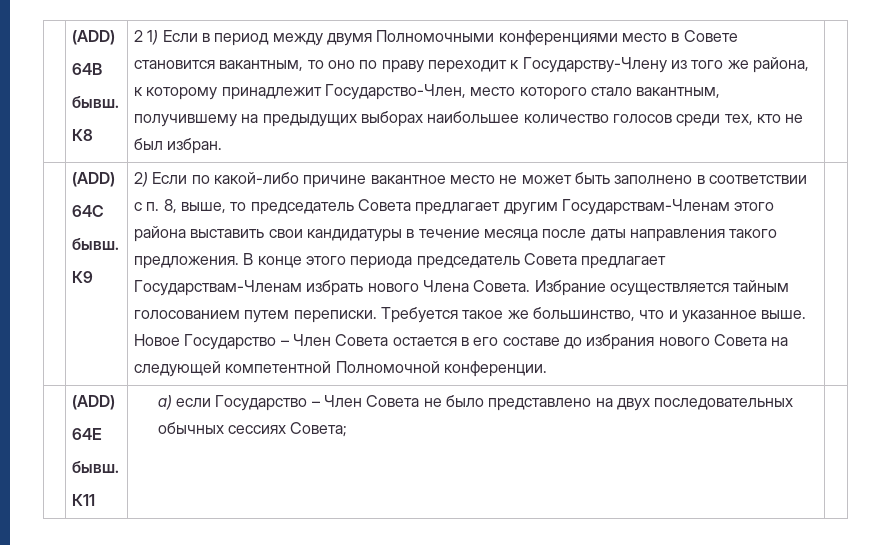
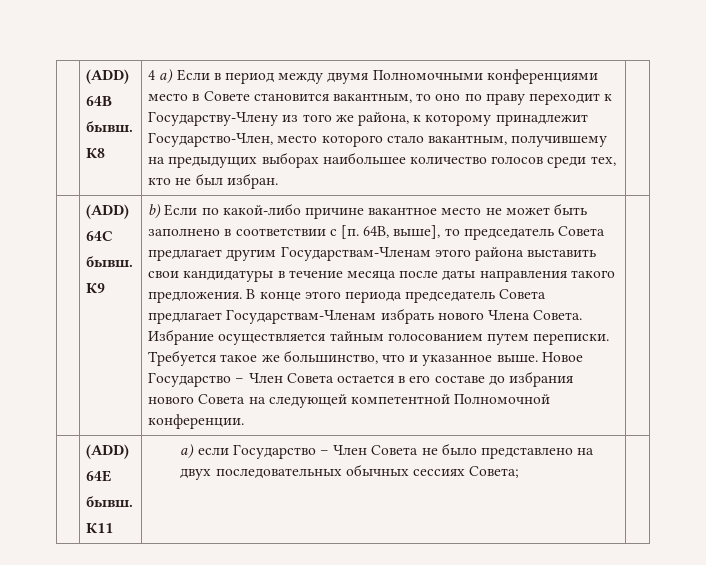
[134,30,159,45] 2 1) -> [148,69,174,84] 4 a)
[134,172,149,187] 2) -> [148,204,162,219] b)
[146,199,227,213] п. 8, выше, -> [341,225,441,239] [п. 64B, выше],

